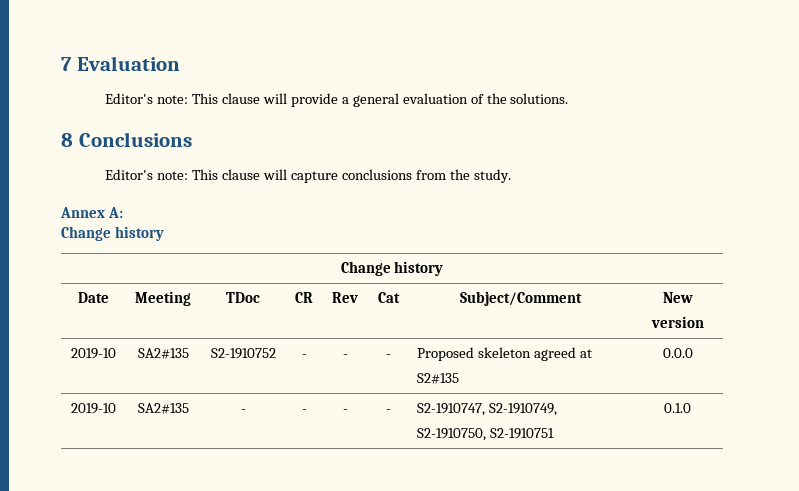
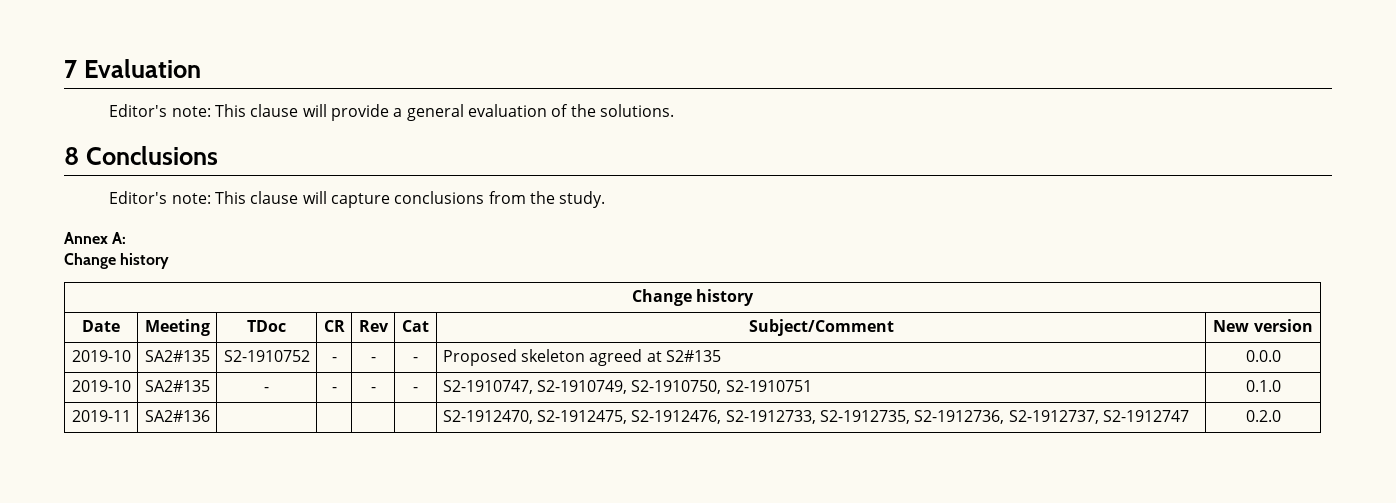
(691, 408) none -> [71,410,131,422] [144,410,210,422] [442,410,1189,424] [1245,410,1281,422] // 2019-11 | SA2#136 | | | | | S2-1912470, S2-1912475, S2-1912476, S2-1912733, S2-1912735, S2-1912736, S2-1912737, S2-1912747 | 0.2.0

